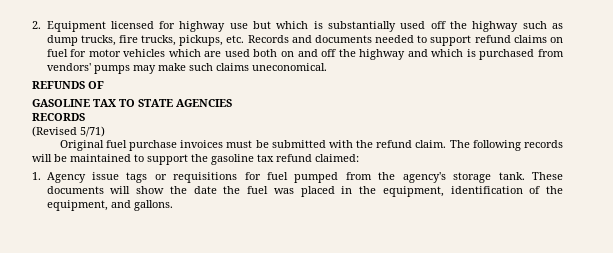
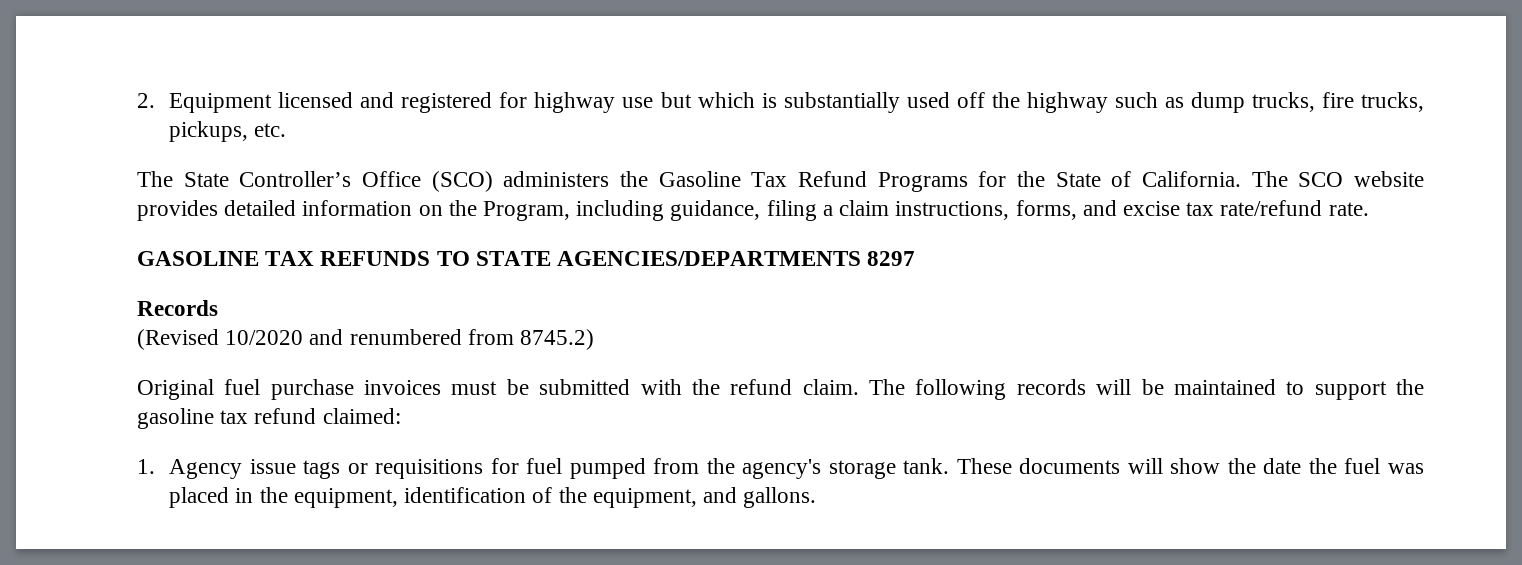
(154, 25) none -> [360,92,493,113] and registered
[247,35,564,46] [46,49,564,60] [46,63,327,74] [32,81,104,89] Records and documents needed to support refund claims on fuel for motor vehicles which are used both on and off the highway and which is purchased from vendors' pumps may make such claims uneconomical. // REFUNDS OF -> [137,171,1424,192] [137,200,1369,221] // The State Controller’s Office (SCO) administers the Gasoline Tax Refund Programs for the State of California. The SCO website provides detailed information on the Program, including guidance, filing a claim instructions, forms, and excise tax rate/refund rate.
(116, 103) none -> [320,251,431,266] REFUNDS
[176,99,232,107] [32,113,85,121] [32,126,105,137] AGENCIES // RECORDS // (Revised 5/71) -> [557,251,916,266] [137,300,218,316] [137,329,595,350] AGENCIES/DEPARTMENTS 8297 // Records // (Revised 10/2020 and renumbered from 8745.2)

